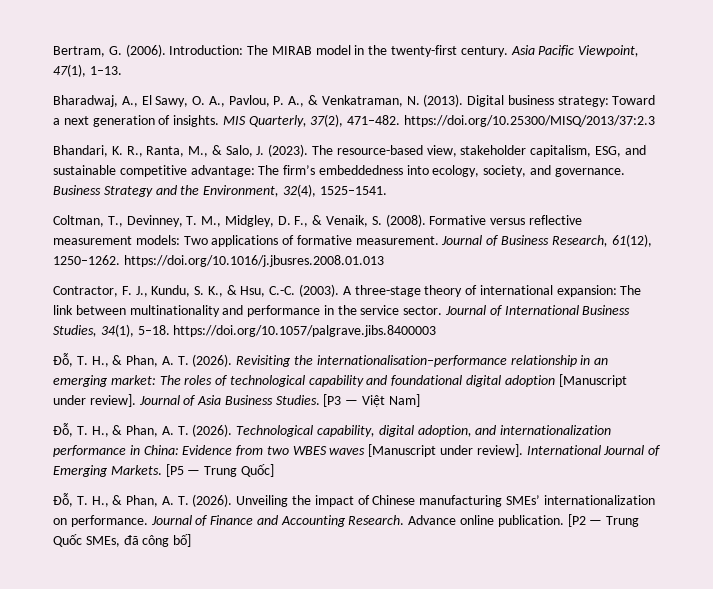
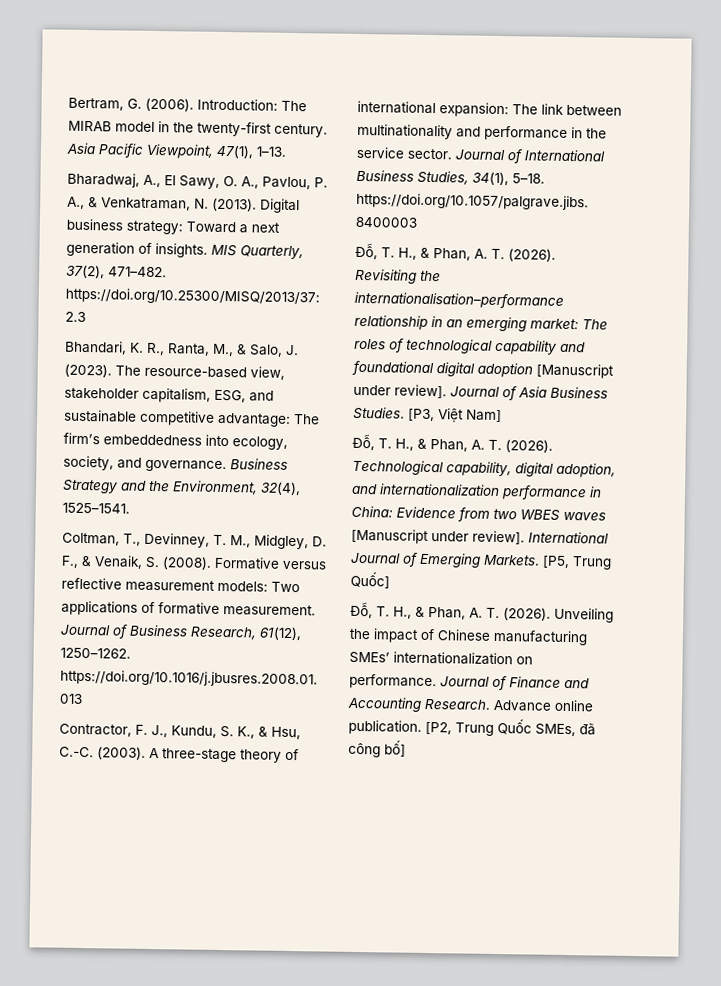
[323,394,359,407] [P3 — -> [408,408,435,422] [P3,
[165,464,201,477] [P5 — -> [542,555,570,569] [P5,
[567,514,603,527] [P2 — -> [425,721,452,735] [P2,

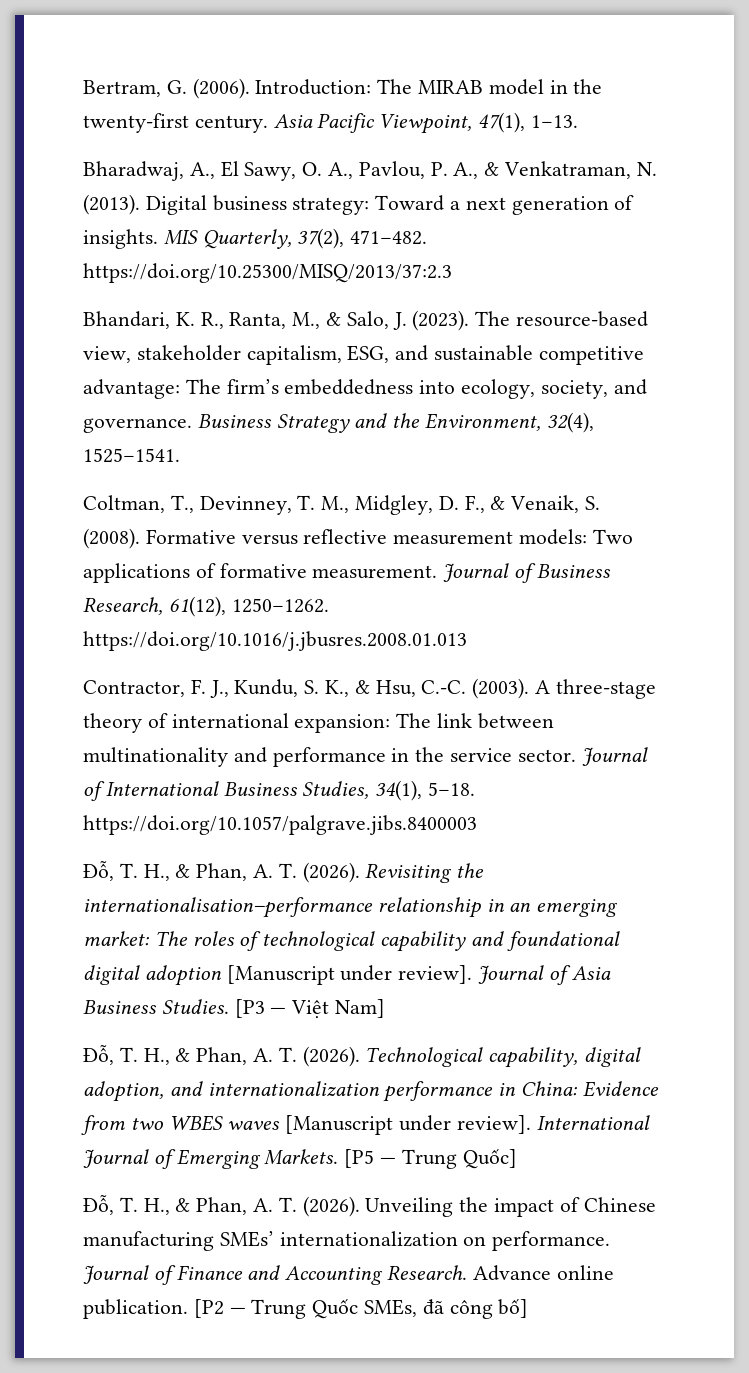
[408,408,435,422] [P3, -> [234,999,287,1018] [P3 —
[542,555,570,569] [P5, -> [344,1149,397,1168] [P5 —
[425,721,452,735] [P2, -> [193,1299,246,1318] [P2 —

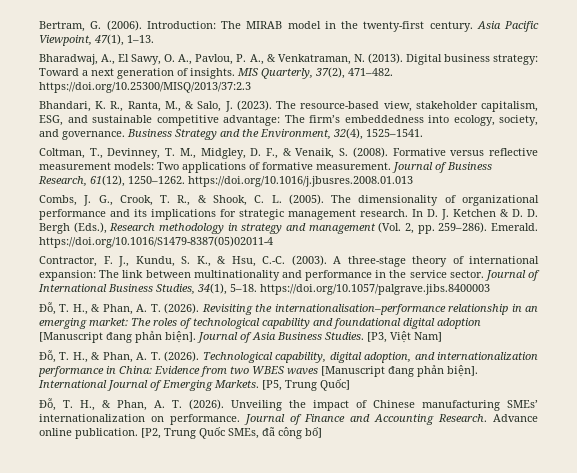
(467, 641) none -> [39,194,539,206] [39,209,538,220] [39,222,539,234] [39,236,273,248] // Combs, J. G., Crook, T. R., & Shook, C. L. (2005). The dimensionality of organizational performance and its implications for strategic management research. In D. J. Ketchen & D. D. Bergh (Eds.), Research methodology in strategy and management (Vol. 2, pp. 259–286). Emerald. https://doi.org/10.1016/S1479-8387(05)02011-4
[340,965,473,984] under review]. -> [106,331,196,343] đang phản biện].
[234,999,287,1018] [P3 — -> [367,332,387,343] [P3,
[399,1115,531,1134] under review]. -> [388,365,478,377] đang phản biện].
[344,1149,397,1168] [P5 — -> [262,380,282,391] [P5,
[193,1299,246,1318] [P2 — -> [141,428,161,439] [P2,

